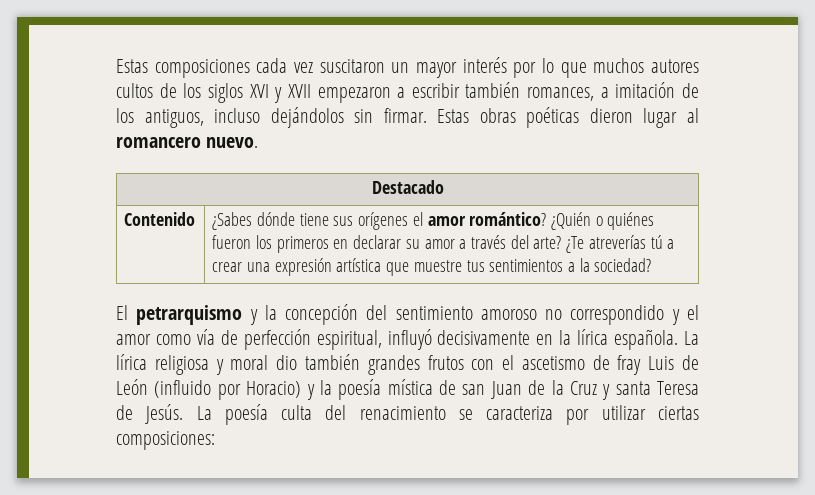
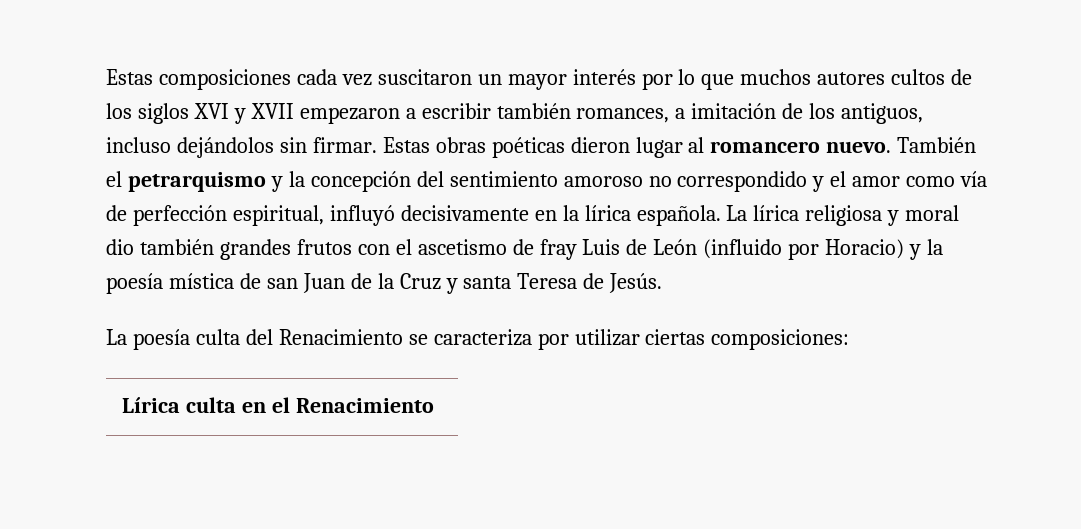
[371,180,444,194] [124,212,196,226] [212,212,655,230] [212,235,675,253] [212,258,652,276] [116,305,128,320] // Destacado // Contenido | ¿Sabes dónde tiene sus orígenes el amor romántico? ¿Quién o quiénes fueron los primeros en declarar su amor a través del arte? ¿Te atreverías tú a crear una expresión artística que muestre tus sentimientos a la sociedad? // El -> [897,137,977,153] [106,171,122,187] También el
(184, 414) none -> (663, 283) //
[359,406,446,420] renacimiento -> [278,329,403,345] Renacimiento
(215, 440) none -> [122,397,434,413] // Lírica culta en el Renacimiento

